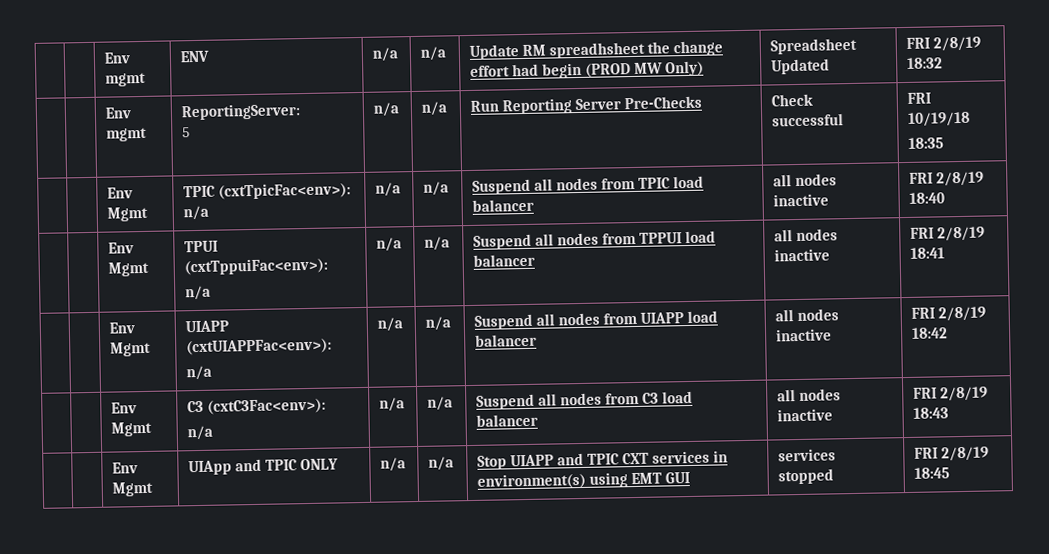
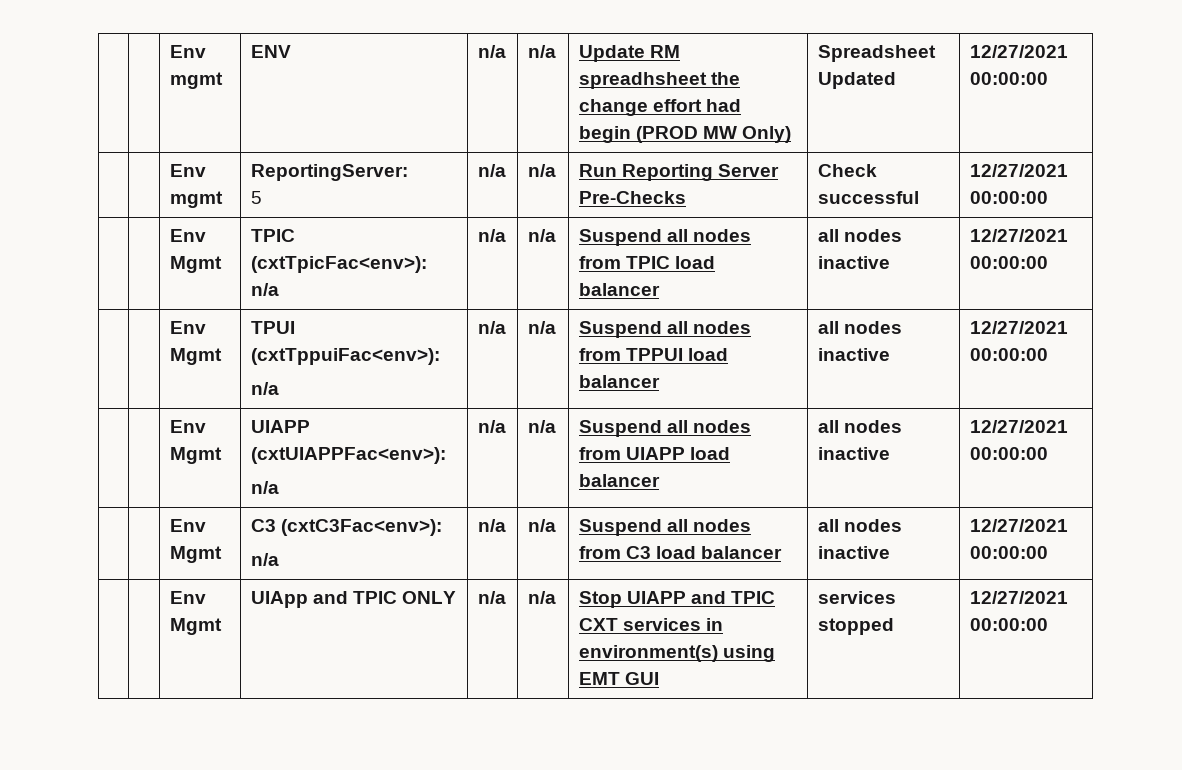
[906,36,982,52] [907,57,944,69] FRI 2/8/19 18:32 -> [969,45,1068,58] [969,72,1048,85] 12/27/2021 00:00:00
[907,92,932,104] [908,111,971,127] [908,137,945,149] FRI 10/19/18 // 18:35 -> [969,164,1068,177] [969,191,1048,204] 12/27/2021 00:00:00
[909,171,985,187] [909,192,946,204] FRI 2/8/19 18:40 -> [969,229,1068,242] [969,256,1048,269] 12/27/2021 00:00:00
[910,226,986,242] [910,247,946,259] FRI 2/8/19 18:41 -> [969,321,1068,334] [969,348,1048,361] 12/27/2021 00:00:00
[911,306,987,322] [911,327,949,339] FRI 2/8/19 18:42 -> [969,420,1068,433] [969,447,1048,460] 12/27/2021 00:00:00
[913,386,989,402] [913,407,950,419] FRI 2/8/19 18:43 -> [969,519,1068,532] [969,546,1048,559] 12/27/2021 00:00:00
[914,446,990,462] [914,467,951,479] FRI 2/8/19 18:45 -> [969,591,1068,604] [969,618,1048,631] 12/27/2021 00:00:00

